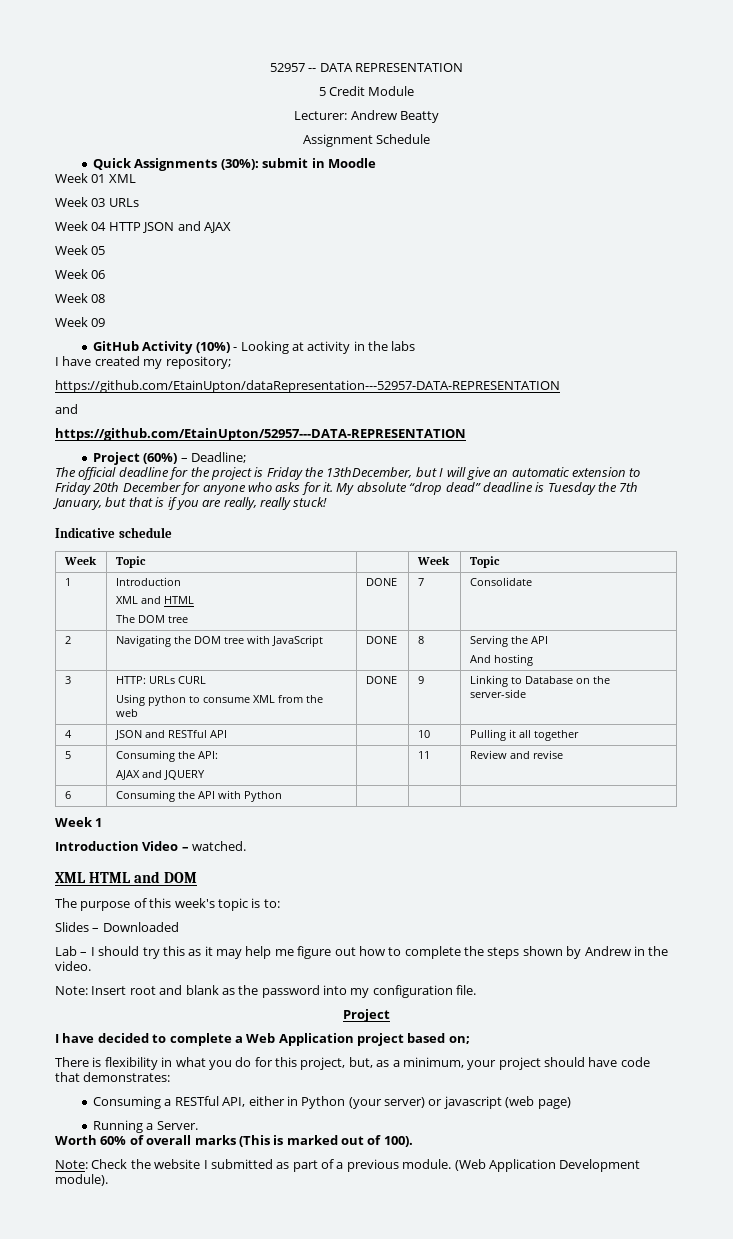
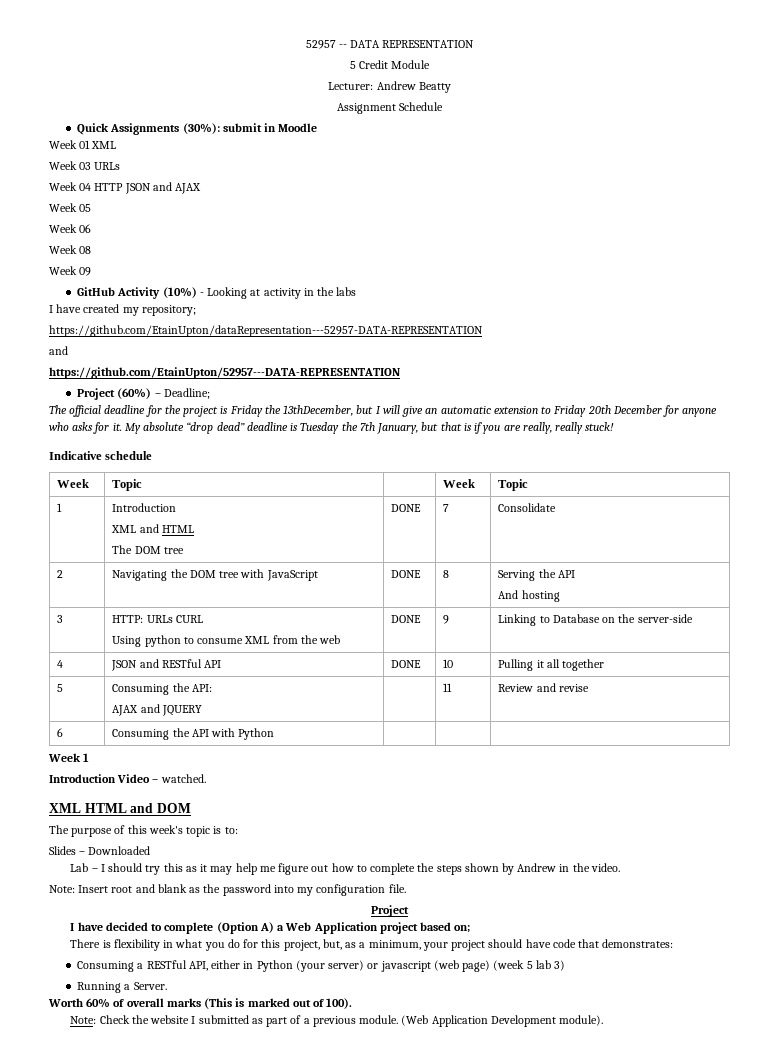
(227, 734) none -> [391,660,422,668] DONE
(232, 1039) none -> [216,922,274,934] (Option A)
(571, 1103) none -> [493,960,566,971] (week 5 lab 3)

